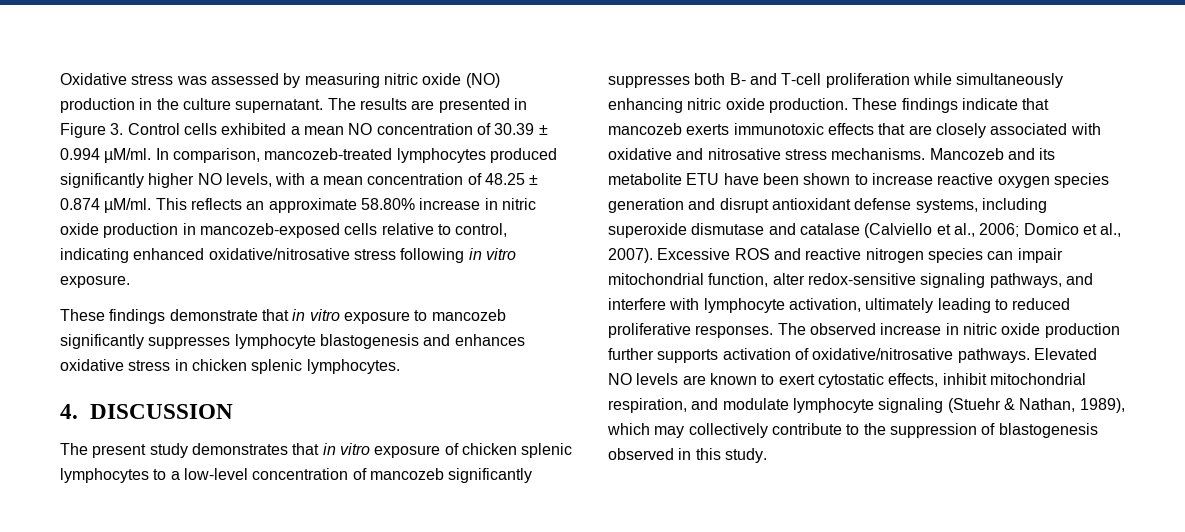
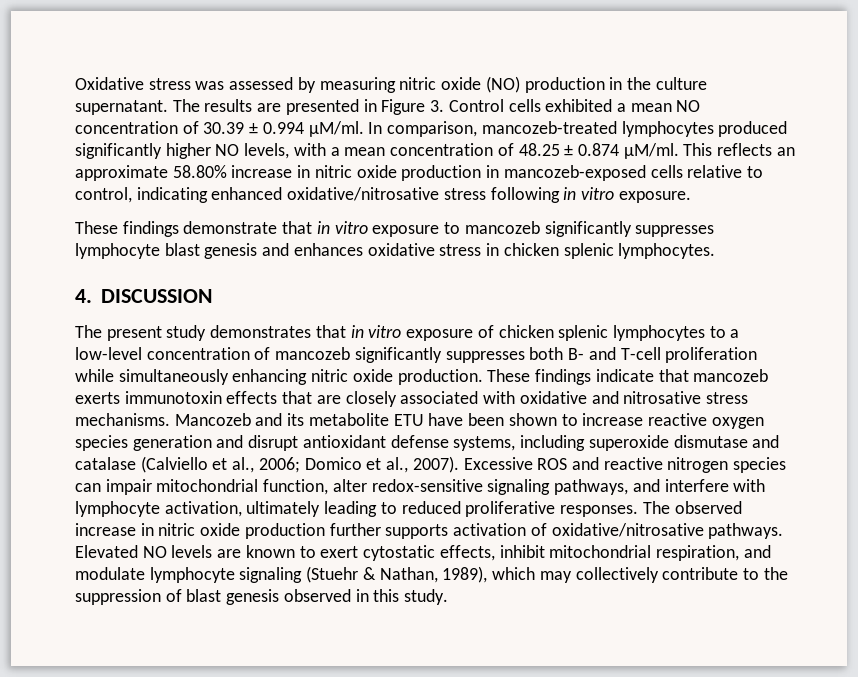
[319,334,419,349] blastogenesis -> [164,243,258,259] blast genesis
[733,123,824,135] immunotoxic -> [124,391,222,404] immunotoxin
[998,423,1098,438] blastogenesis -> [186,589,280,605] blast genesis

